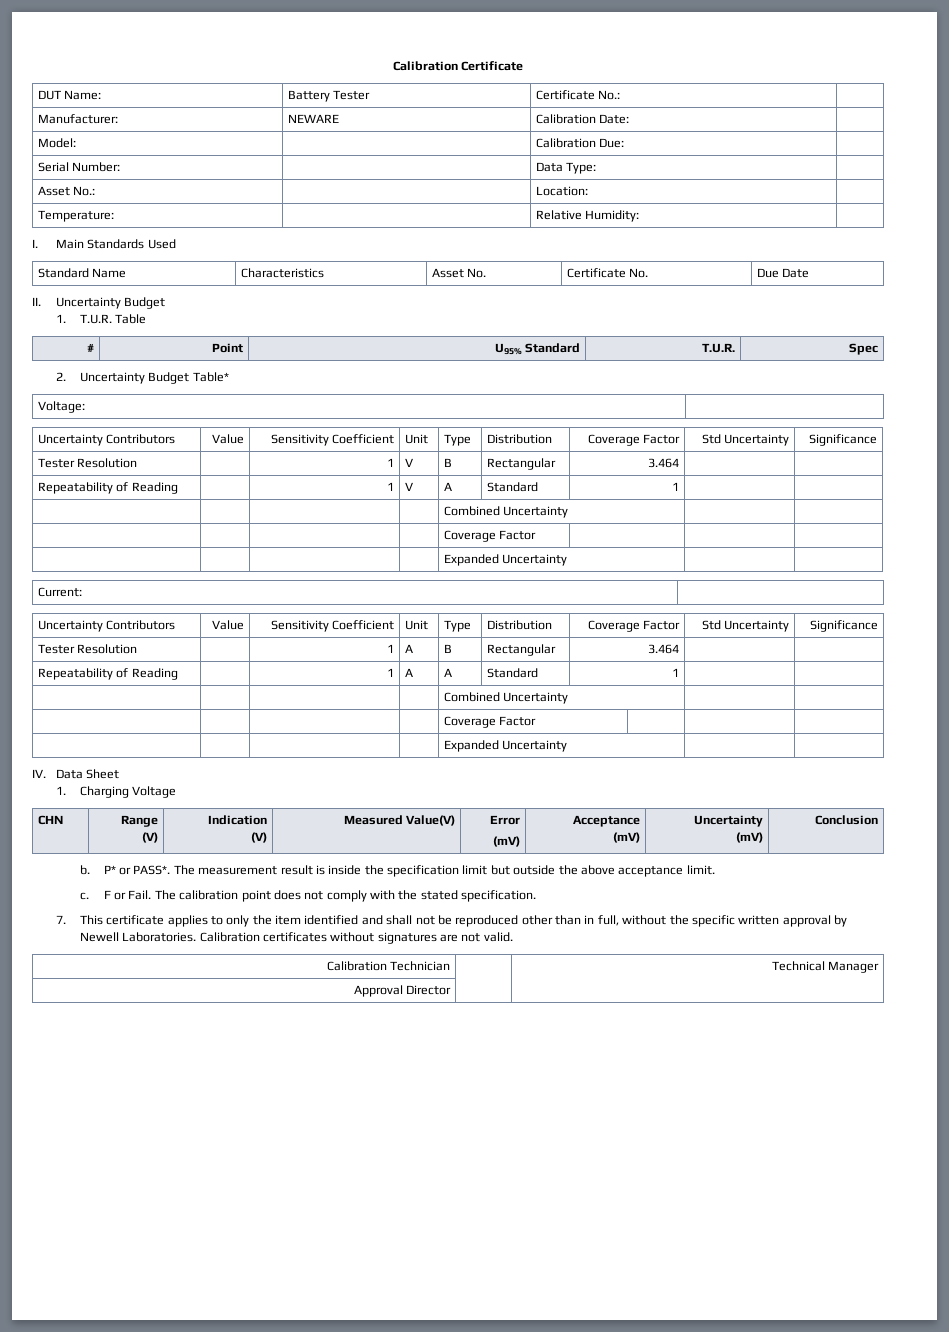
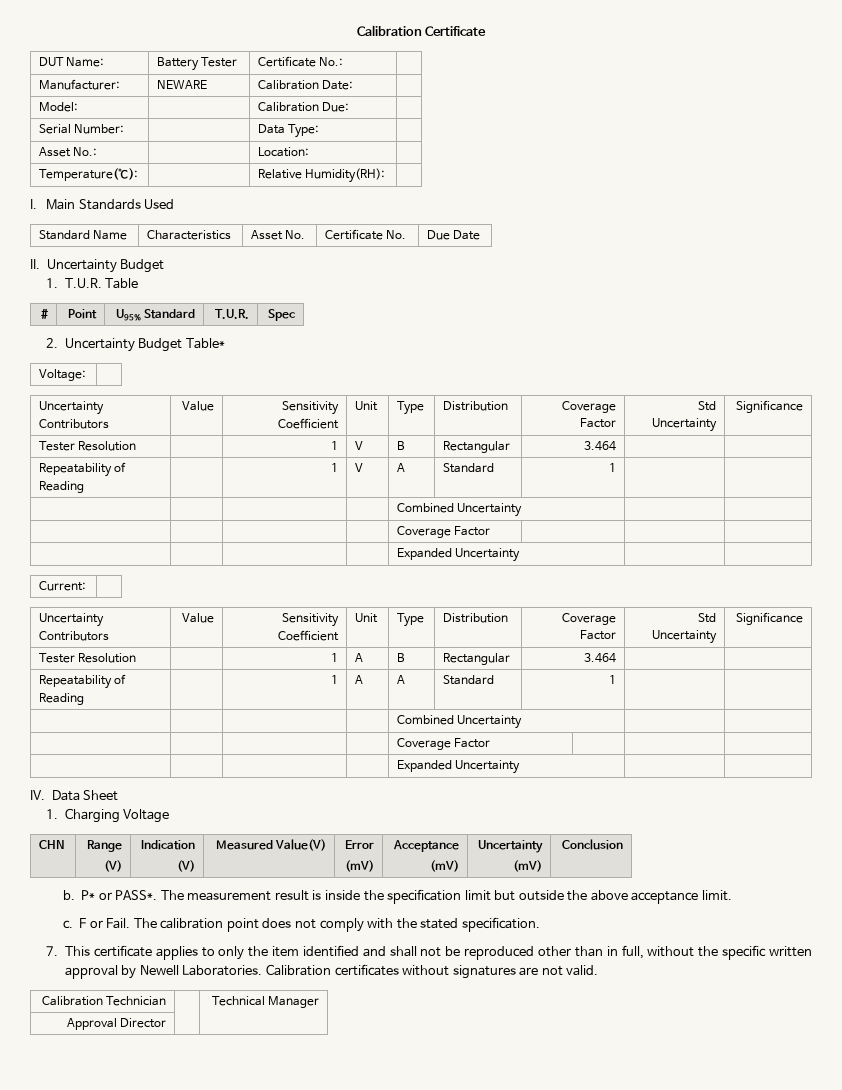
[37,210,114,222] Temperature: -> [39,168,139,181] Temperature(℃):
[585,210,640,222] Humidity: -> [305,168,386,183] Humidity(RH):

